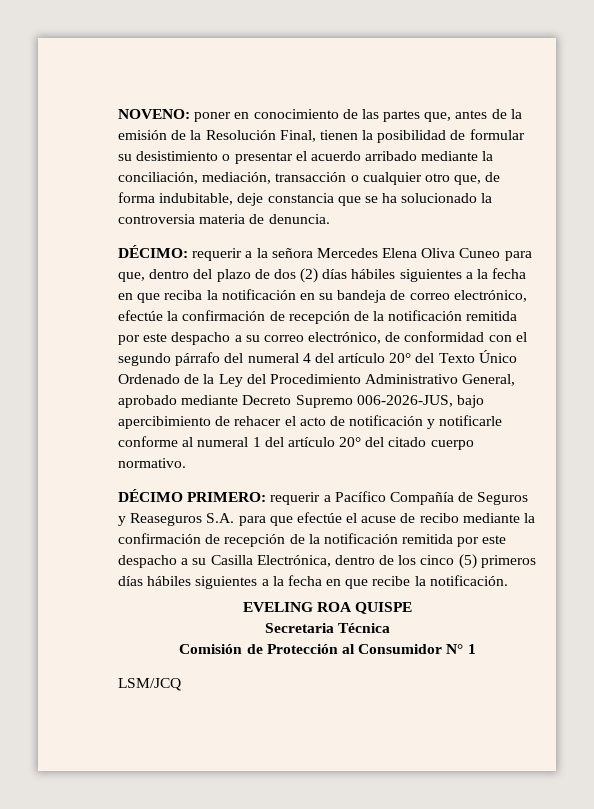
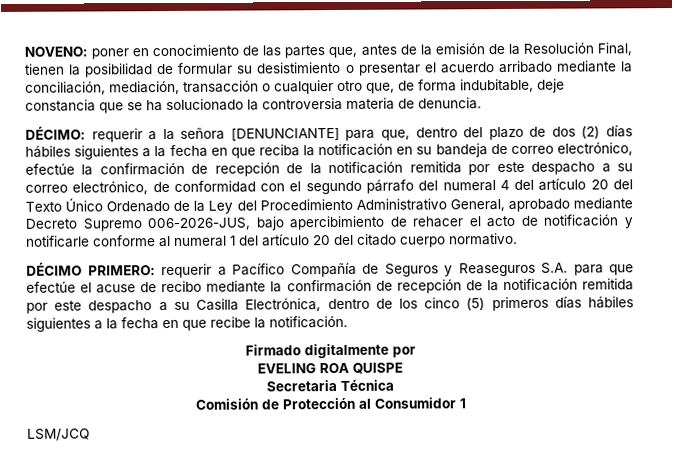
[316,248,501,258] Mercedes Elena Oliva Cuneo -> [230,127,340,141] [DENUNCIANTE]
[389,353,412,363] 20° -> [590,179,609,190] 20
[339,437,362,447] 20° -> [313,235,331,246] 20
(508, 580) none -> [244,343,416,359] // Firmado digitalmente por
[446,644,464,654] N° -> (457, 403) none

